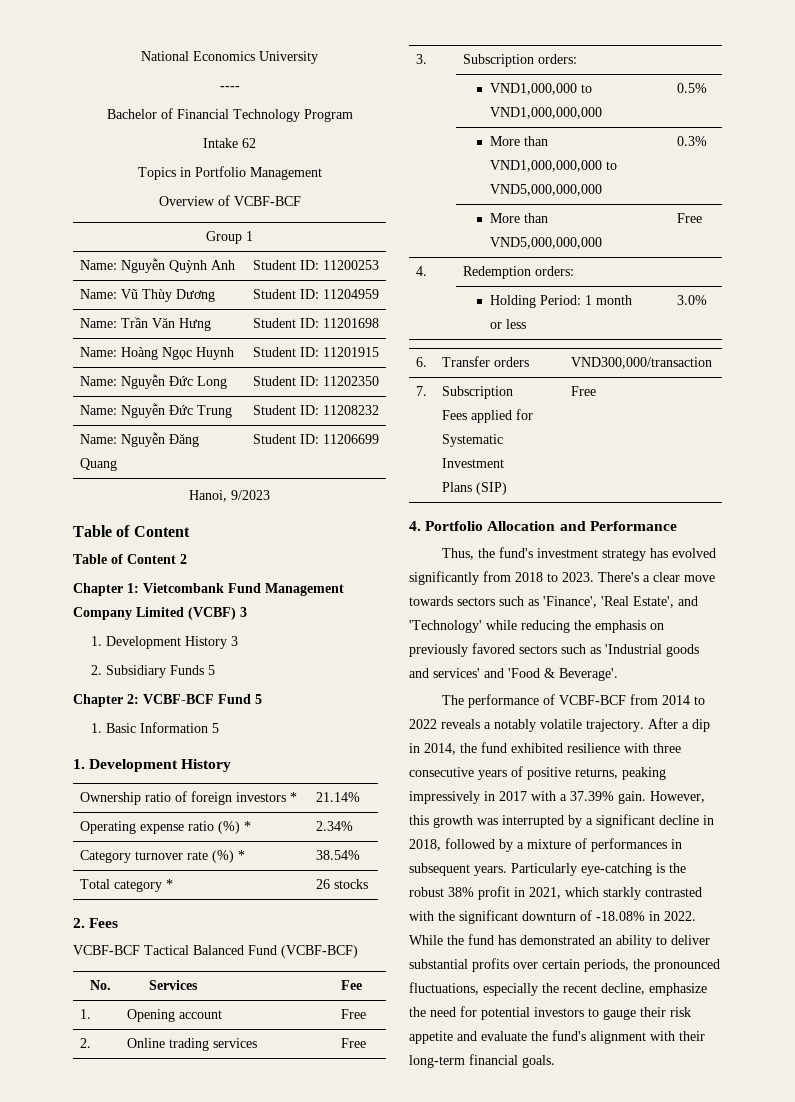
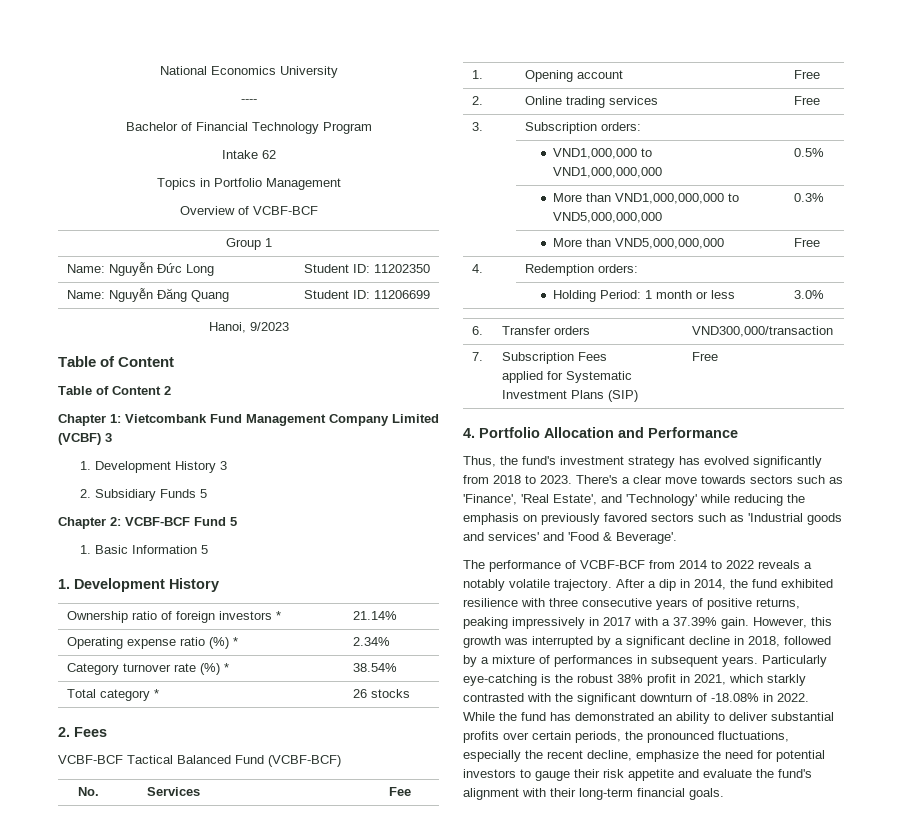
[80,258,236,273] [252,260,379,270] [80,289,216,302] [252,289,379,299] [80,317,212,331] [252,318,379,328] [80,347,235,360] [252,347,379,357] // Name: Nguyễn Quỳnh Anh | Student ID: 11200253 // Name: Vũ Thùy Dương | Student ID: 11204959 // Name: Trần Văn Hưng | Student ID: 11201698 // Name: Hoàng Ngọc Huynh | Student ID: 11201915 -> (272, 242) none
[80,403,233,418] [252,405,379,415] // Name: Nguyễn Đức Trung | Student ID: 11208232 -> (430, 268) none

